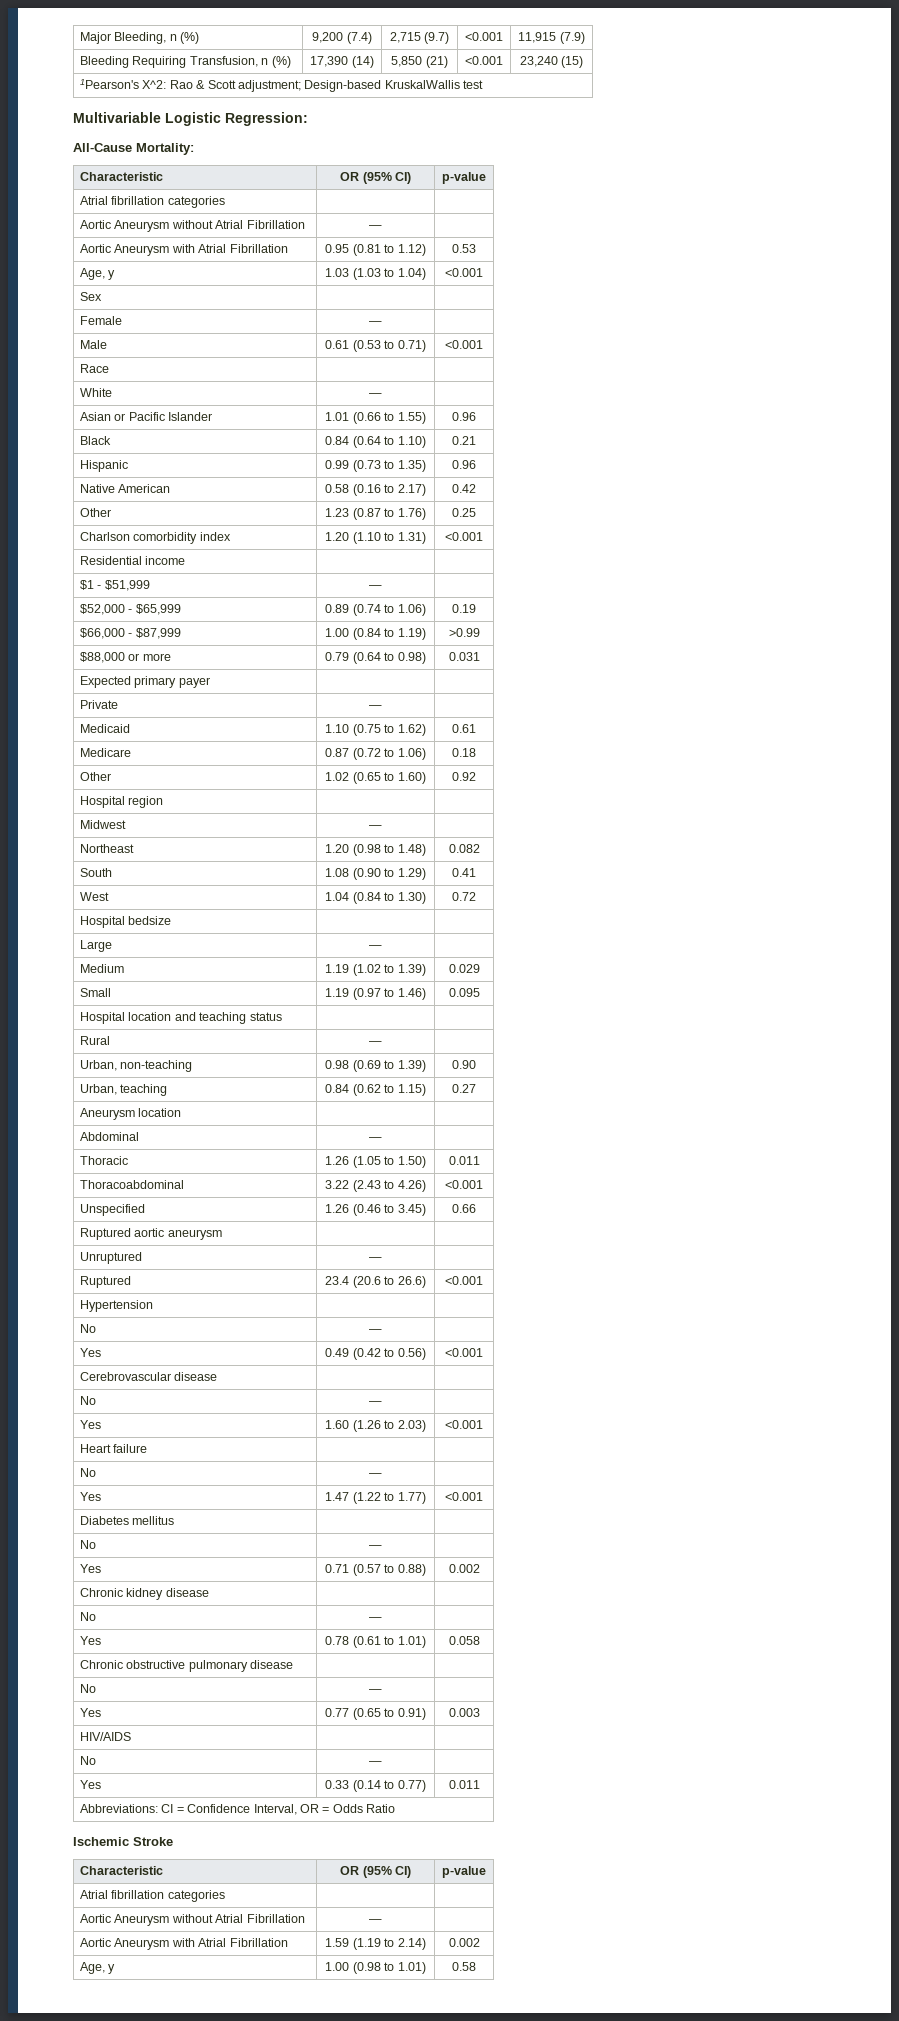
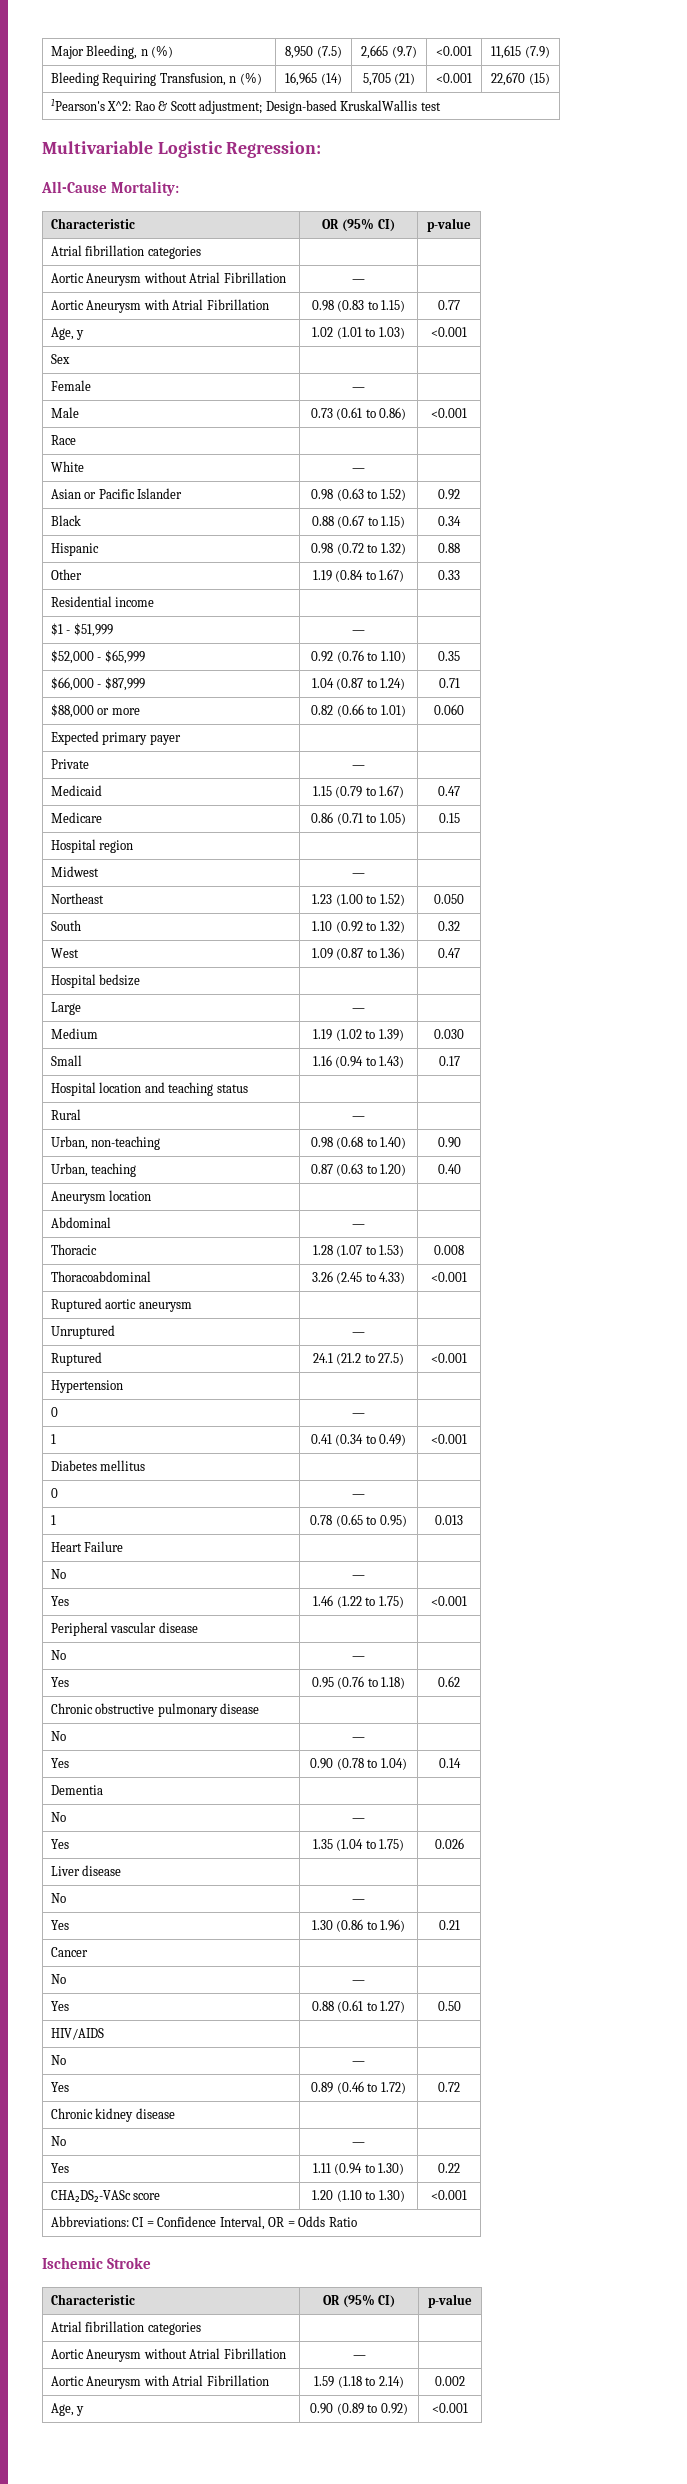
[312,32,372,44] [389,32,421,43] 9,200 (7.4) | 2,715 -> [285,46,342,59] [361,45,389,59] 8,950 (7.5) | 2,665
[518,32,557,43] 11,915 -> [491,45,522,59] 11,615
[310,56,349,67] 17,390 -> [285,72,318,86] 16,965
[391,56,423,67] 5,850 -> [362,73,391,86] 5,705
[519,56,558,67] 23,240 -> [491,72,526,86] 22,670
[325,244,426,256] [452,244,476,253] [80,268,116,280] [325,268,426,280] 0.95 (0.81 to 1.12) | 0.53 // Age, y | 1.03 (1.03 to 1.04) -> [311,300,406,312] [438,300,460,310] [50,327,85,340] [312,327,405,339] 0.98 (0.83 to 1.15) | 0.77 // Age, y | 1.02 (1.01 to 1.03)
[325,340,426,352] 0.61 (0.53 to 0.71) -> [310,407,407,420] 0.73 (0.61 to 0.86)
[325,412,426,424] [452,412,476,421] [80,436,112,445] [325,436,426,448] [452,436,476,445] [80,460,129,472] [325,460,426,472] [452,460,476,469] [80,484,171,493] [325,484,426,496] [452,484,476,493] [80,508,112,517] [325,508,426,520] [452,508,476,517] [80,532,231,544] [325,532,426,544] [445,532,483,541] 1.01 (0.66 to 1.55) | 0.96 // Black | 0.84 (0.64 to 1.10) | 0.21 // Hispanic | 0.99 (0.73 to 1.35) | 0.96 // Native American | 0.58 (0.16 to 2.17) | 0.42 // Other | 1.23 (0.87 to 1.76) | 0.25 // Charlson comorbidity index | 1.20 (1.10 to 1.31) | <0.001 -> [311,488,406,501] [438,489,460,500] [50,515,81,526] [311,515,406,528] [438,516,461,526] [50,543,99,556] [311,543,406,555] [438,543,460,553] [50,569,82,580] [312,569,405,582] [438,570,460,580] 0.98 (0.63 to 1.52) | 0.92 // Black | 0.88 (0.67 to 1.15) | 0.34 // Hispanic | 0.98 (0.72 to 1.32) | 0.88 // Other | 1.19 (0.84 to 1.67) | 0.33
[325,604,426,616] [452,604,476,613] [80,628,181,639] [325,628,426,640] [448,628,480,637] [80,652,171,663] [325,652,426,664] [448,652,480,661] 0.89 (0.74 to 1.06) | 0.19 // $66,000 - $87,999 | 1.00 (0.84 to 1.19) | >0.99 // $88,000 or more | 0.79 (0.64 to 0.98) | 0.031 -> [311,650,406,663] [438,651,460,661] [50,677,145,691] [311,678,406,690] [438,678,460,688] [50,704,140,718] [311,704,406,717] [434,704,464,715] 0.92 (0.76 to 1.10) | 0.35 // $66,000 - $87,999 | 1.04 (0.87 to 1.24) | 0.71 // $88,000 or more | 0.82 (0.66 to 1.01) | 0.060
[325,724,426,736] [452,724,476,733] [80,748,132,757] [325,748,426,760] [452,748,476,757] [80,772,112,781] [325,772,426,784] [452,772,476,781] 1.10 (0.75 to 1.62) | 0.61 // Medicare | 0.87 (0.72 to 1.06) | 0.18 // Other | 1.02 (0.65 to 1.60) | 0.92 -> [312,785,405,798] [438,786,460,796] [50,812,102,823] [311,812,406,825] [438,813,460,823] 1.15 (0.79 to 1.67) | 0.47 // Medicare | 0.86 (0.71 to 1.05) | 0.15
[325,844,426,856] [448,844,480,853] [80,868,113,877] [325,868,426,880] [452,868,476,877] [80,892,110,901] [325,892,426,904] [452,892,476,901] 1.20 (0.98 to 1.48) | 0.082 // South | 1.08 (0.90 to 1.29) | 0.41 // West | 1.04 (0.84 to 1.30) | 0.72 -> [312,894,405,906] [434,894,464,904] [50,920,81,931] [312,921,405,933] [438,921,460,931] [50,948,79,958] [311,947,406,960] [438,948,460,958] 1.23 (1.00 to 1.52) | 0.050 // South | 1.10 (0.92 to 1.32) | 0.32 // West | 1.09 (0.87 to 1.36) | 0.47
[448,964,480,973] 0.029 -> [434,1029,464,1039] 0.030
[325,988,426,1000] [448,988,480,997] 1.19 (0.97 to 1.46) | 0.095 -> [312,1055,405,1068] [438,1056,460,1066] 1.16 (0.94 to 1.43) | 0.17
[352,1060,426,1072] (0.69 to 1.39) -> [336,1136,407,1149] (0.68 to 1.40)
[325,1084,426,1096] [452,1084,476,1093] 0.84 (0.62 to 1.15) | 0.27 -> [310,1163,407,1176] [437,1164,461,1174] 0.87 (0.63 to 1.20) | 0.40
[325,1156,426,1168] [448,1156,480,1165] [80,1180,185,1189] [325,1180,426,1192] [445,1180,483,1189] [80,1204,146,1216] [325,1204,426,1216] [452,1204,476,1213] 1.26 (1.05 to 1.50) | 0.011 // Thoracoabdominal | 3.22 (2.43 to 4.26) | <0.001 // Unspecified | 1.26 (0.46 to 3.45) | 0.66 -> [312,1245,405,1257] [434,1245,464,1255] [50,1271,151,1282] [311,1271,406,1284] [431,1272,467,1282] 1.28 (1.07 to 1.53) | 0.008 // Thoracoabdominal | 3.26 (2.45 to 4.33) | <0.001
[325,1276,426,1288] [445,1276,483,1285] [80,1300,154,1312] [80,1324,97,1333] [369,1329,382,1333] [80,1348,102,1357] [325,1348,426,1360] [445,1348,483,1357] [80,1372,218,1381] [80,1396,97,1405] [369,1401,382,1405] [80,1420,102,1429] [325,1420,426,1432] [445,1420,483,1429] [80,1444,148,1453] [80,1468,97,1477] [369,1473,382,1477] [80,1492,102,1501] [325,1492,426,1504] [445,1492,483,1501] [80,1516,175,1525] [80,1540,97,1549] [369,1545,382,1549] [80,1564,102,1573] [325,1564,426,1576] [448,1564,480,1573] [80,1588,209,1600] [80,1612,97,1621] [369,1617,382,1621] [80,1636,102,1645] [325,1636,426,1648] [448,1636,480,1645] 23.4 (20.6 to 26.6) | <0.001 // Hypertension | | // No | — | // Yes | 0.49 (0.42 to 0.56) | <0.001 // Cerebrovascular disease | | // No | — | // Yes | 1.60 (1.26 to 2.03) | <0.001 // Heart failure | | // No | — | // Yes | 1.47 (1.22 to 1.77) | <0.001 // Diabetes mellitus | | // No | — | // Yes | 0.71 (0.57 to 0.88) | 0.002 // Chronic kidney disease | | // No | — | // Yes | 0.78 (0.61 to 1.01) | 0.058 -> [312,1353,405,1365] [431,1353,467,1363] [50,1380,123,1393] [50,1407,58,1417] [352,1413,365,1417] [50,1434,56,1444] [310,1434,407,1446] [431,1434,467,1444] [50,1460,146,1471] [50,1488,58,1498] [352,1494,365,1498] [50,1515,56,1525] [310,1514,407,1527] [435,1515,463,1525] [50,1541,124,1552] [50,1569,66,1579] [352,1575,365,1579] [50,1596,69,1606] [313,1595,404,1608] [431,1596,467,1606] [50,1622,198,1636] [50,1650,66,1660] [352,1656,365,1660] [50,1677,69,1687] [311,1676,406,1689] [438,1676,460,1687] 24.1 (21.2 to 27.5) | <0.001 // Hypertension | | // 0 | — | // 1 | 0.41 (0.34 to 0.49) | <0.001 // Diabetes mellitus | | // 0 | — | // 1 | 0.78 (0.65 to 0.95) | 0.013 // Heart Failure | | // No | — | // Yes | 1.46 (1.22 to 1.75) | <0.001 // Peripheral vascular disease | | // No | — | // Yes | 0.95 (0.76 to 1.18) | 0.62
[325,1708,426,1720] [448,1708,480,1717] [80,1732,132,1741] [80,1756,97,1765] [369,1761,382,1765] [80,1780,102,1789] [325,1780,426,1792] [448,1780,480,1789] 0.77 (0.65 to 0.91) | 0.003 // HIV/AIDS | | // No | — | // Yes | 0.33 (0.14 to 0.77) | 0.011 -> [310,1758,407,1770] [438,1758,461,1768] [50,1785,103,1795] [50,1812,66,1822] [352,1818,365,1822] [50,1839,69,1849] [312,1839,405,1851] [434,1838,464,1849] [50,1865,122,1876] [50,1893,66,1903] [352,1899,365,1903] [50,1920,69,1930] [311,1919,406,1932] [438,1920,460,1930] [50,1947,88,1957] [50,1974,66,1984] [352,1980,365,1984] [50,2001,69,2011] [311,2000,406,2013] [437,2001,461,2011] [50,2028,104,2040] [50,2055,66,2065] [352,2061,365,2065] [50,2082,69,2092] [311,2081,406,2094] [438,2082,460,2092] [50,2108,175,2122] [50,2136,66,2146] [352,2142,365,2146] [50,2163,69,2173] [312,2163,405,2175] [438,2163,460,2173] [50,2190,161,2202] [312,2190,405,2202] [431,2190,467,2200] 0.90 (0.78 to 1.04) | 0.14 // Dementia | | // No | — | // Yes | 1.35 (1.04 to 1.75) | 0.026 // Liver disease | | // No | — | // Yes | 1.30 (0.86 to 1.96) | 0.21 // Cancer | | // No | — | // Yes | 0.88 (0.61 to 1.27) | 0.50 // HIV/AIDS | | // No | — | // Yes | 0.89 (0.46 to 1.72) | 0.72 // Chronic kidney disease | | // No | — | // Yes | 1.11 (0.94 to 1.30) | 0.22 // CHA₂DS₂-VASc score | 1.20 (1.10 to 1.30) | <0.001
[352,1938,381,1950] (1.19 -> [337,2376,362,2388] (1.18
[325,1962,426,1974] [452,1962,476,1971] 1.00 (0.98 to 1.01) | 0.58 -> [310,2403,408,2415] [432,2403,468,2413] 0.90 (0.89 to 0.92) | <0.001

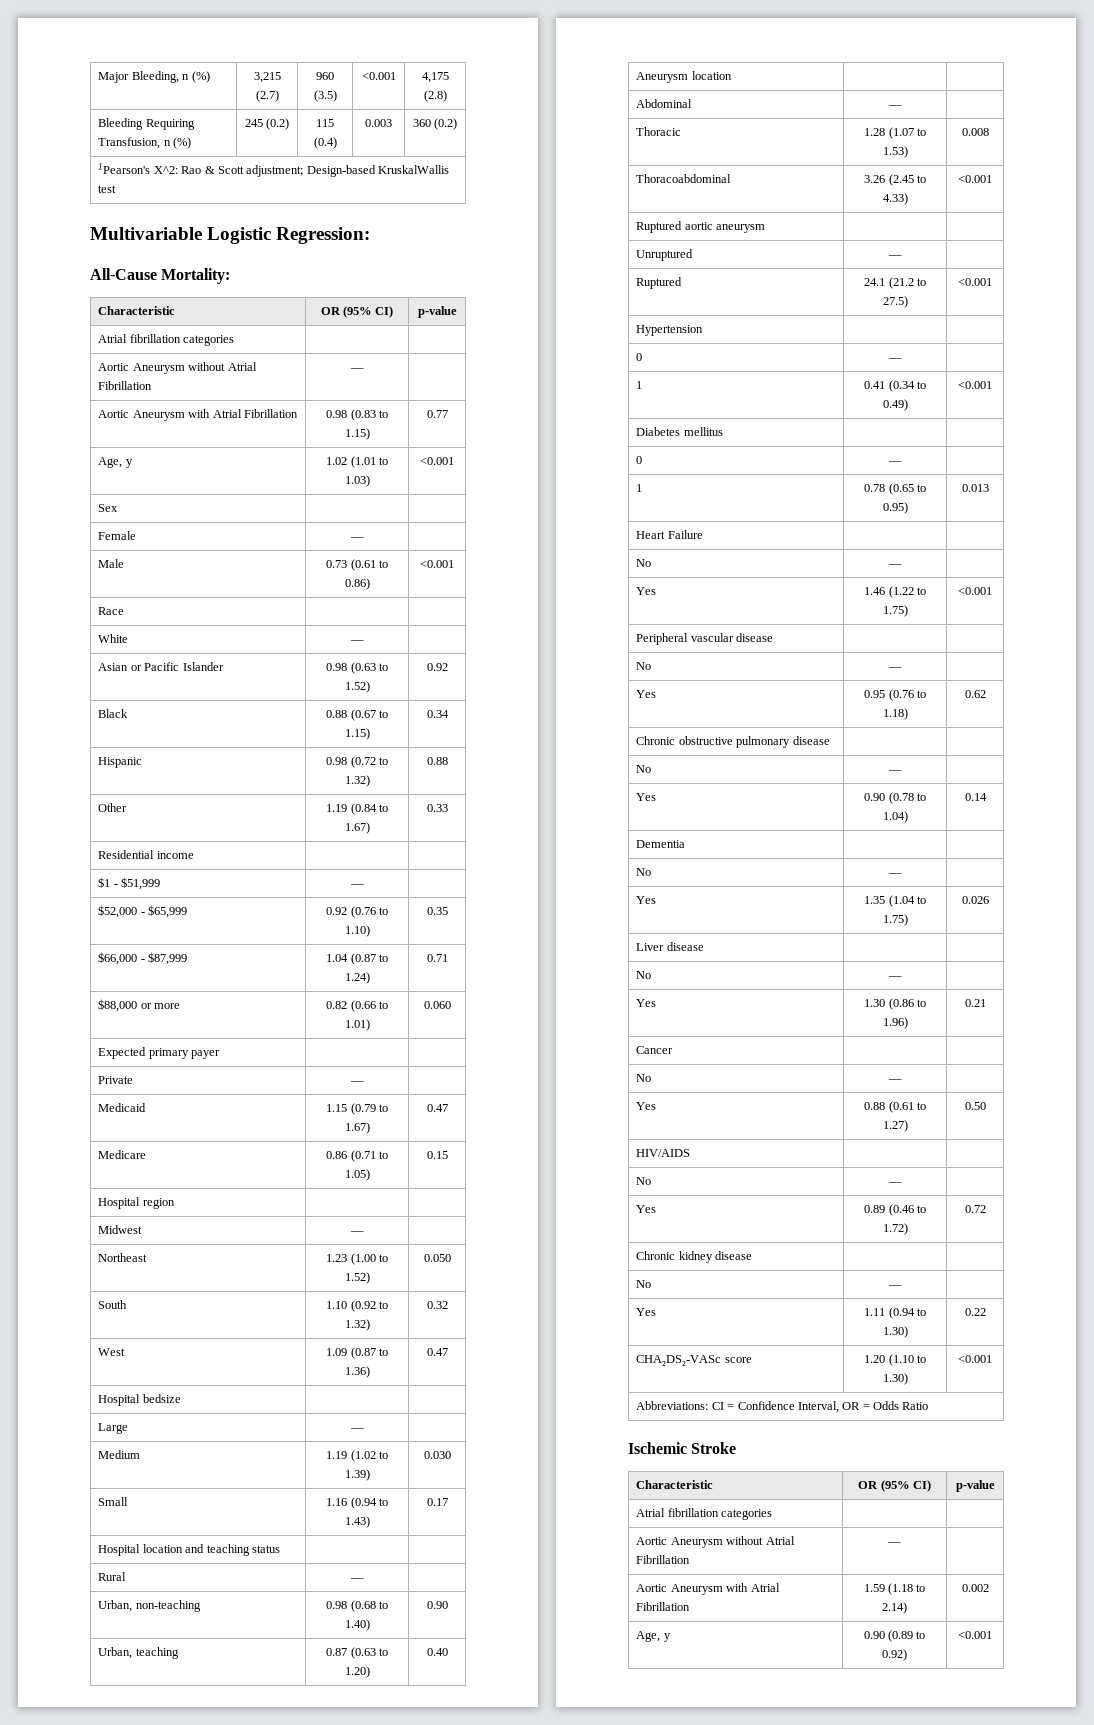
[285,46,342,59] [361,45,417,59] [436,46,472,56] [491,45,550,59] 8,950 (7.5) | 2,665 (9.7) | <0.001 | 11,615 (7.9) -> [253,72,281,83] [255,90,279,102] [316,72,334,80] [313,90,337,102] [361,72,396,80] [421,72,449,83] [423,90,447,102] 3,215 (2.7) | 960 (3.5) | <0.001 | 4,175 (2.8)
[285,72,342,86] [362,73,416,86] [436,73,472,83] [491,72,550,86] 16,965 (14) | 5,705 (21) | <0.001 | 22,670 (15) -> [244,118,290,130] [316,119,334,127] [313,137,337,149] [365,119,392,127] [412,118,458,130] 245 (0.2) | 115 (0.4) | 0.003 | 360 (0.2)

